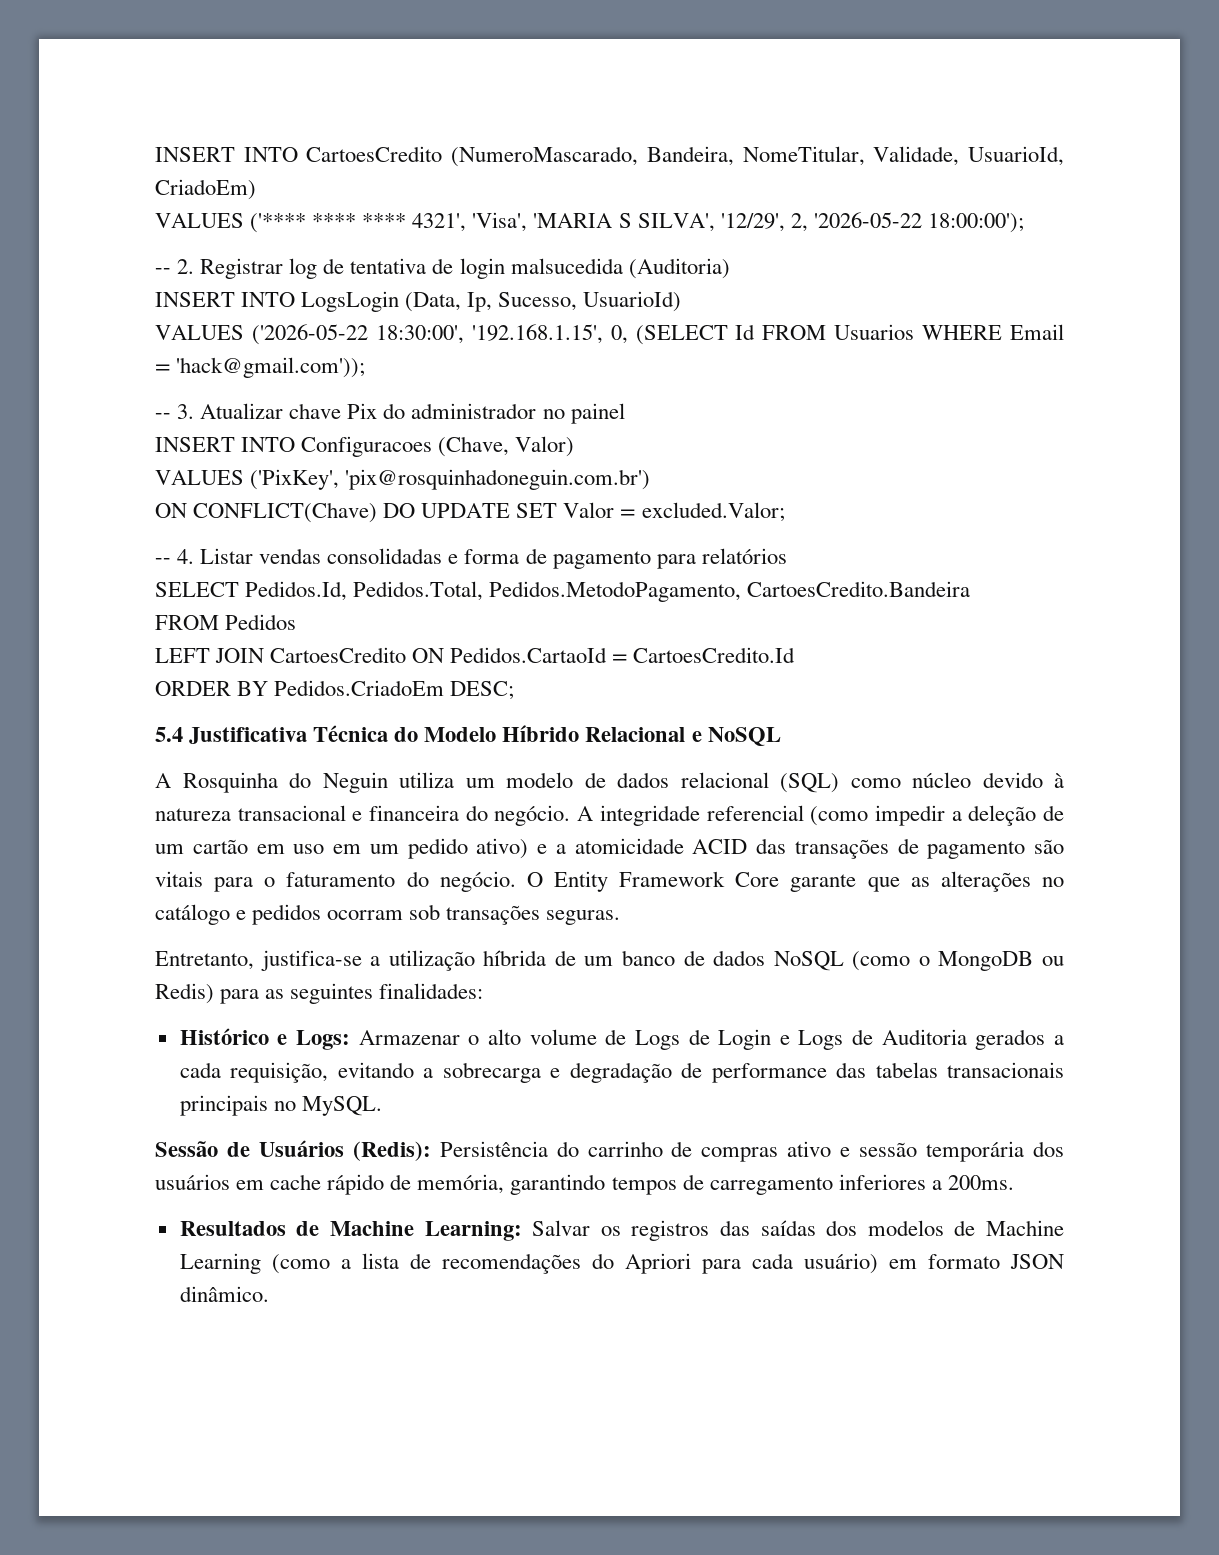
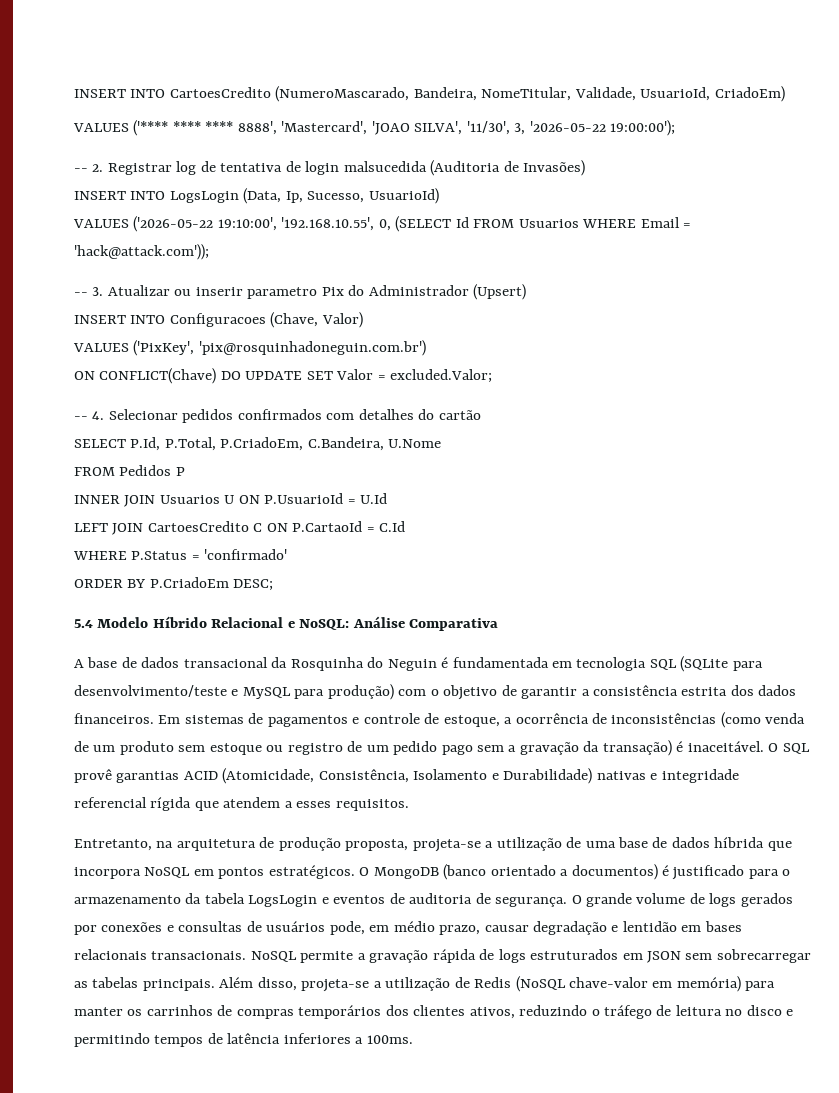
[412,212,1024,233] 4321', 'Visa', 'MARIA S SILVA', '12/29', 2, '2026-05-22 18:00:00'); -> [237,120,676,136] 8888', 'Mastercard', 'JOAO SILVA', '11/30', 3, '2026-05-22 19:00:00');
[628,258,730,279] (Auditoria) -> [430,160,586,176] (Auditoria de Invasões)
[375,324,603,344] 18:30:00', '192.168.1.15', -> [217,217,375,231] 19:10:00', '192.168.10.55',
[176,357,366,378] 'hack@gmail.com')); -> [74,244,209,260] 'hack@attack.com'));
[289,403,625,424] chave Pix do administrador no painel -> [174,284,527,300] ou inserir parametro Pix do Administrador (Upsert)
[200,548,787,569] [155,581,971,602] [155,614,297,630] [155,647,796,663] Listar vendas consolidadas e forma de pagamento para relatórios // SELECT Pedidos.Id, Pedidos.Total, Pedidos.MetodoPagamento, CartoesCredito.Bandeira // FROM Pedidos // LEFT JOIN CartoesCredito ON Pedidos.CartaoId = CartoesCredito.Id -> [108,409,481,423] [74,437,442,451] [74,465,185,476] [74,493,388,507] [74,521,406,535] [73,549,288,560] Selecionar pedidos confirmados com detalhes do cartão // SELECT P.Id, P.Total, P.CriadoEm, C.Bandeira, U.Nome // FROM Pedidos P // INNER JOIN Usuarios U ON P.UsuarioId = U.Id // LEFT JOIN CartoesCredito C ON P.CartaoId = C.Id // WHERE P.Status = 'confirmado'
[274,680,445,696] Pedidos.CriadoEm -> [149,577,229,588] P.CriadoEm
[189,725,419,744] Justificativa Técnica do -> (93, 623) none
[707,727,781,746] [155,772,1064,793] [155,805,1065,826] [155,838,1064,859] [155,871,1064,892] [155,904,621,925] [155,950,1064,971] [155,983,484,1004] [179,1028,1064,1050] [179,1062,1065,1083] [179,1095,382,1116] [155,1140,1064,1162] [155,1174,606,1195] NoSQL // A Rosquinha do Neguin utiliza um modelo de dados relacional (SQL) como núcleo devido à natureza transacional e financeira do negócio. A integridade referencial (como impedir a deleção de um cartão em uso em um pedido ativo) e a atomicidade ACID das transações de pagamento são vitais para o faturamento do negócio. O Entity Framework Core garante que as alterações no catálogo e pedidos ocorram sob transações seguras. // Entretanto, justifica-se a utilização híbrida de um banco de dados NoSQL (como o MongoDB ou Redis) para as seguintes finalidades: // Histórico e Logs: Armazenar o alto volume de Logs de Login e Logs de Auditoria gerados a cada requisição, evitando a sobrecarga e degradação de performance das tabelas transacionais principais no MySQL. // Sessão de Usuários (Redis): Persistência do carrinho de compras ativo e sessão temporária dos usuários em cache rápido de memória, garantindo -> [299,616,499,631] [74,656,763,672] [74,684,797,700] [74,712,806,728] [74,740,810,756] [74,768,739,784] [74,797,409,811] [74,837,792,852] [74,864,791,880] [74,893,793,907] [74,921,742,935] [74,949,811,963] [74,976,776,992] [74,1005,794,1019] [74,1033,150,1047] NoSQL: Análise Comparativa // A base de dados transacional da Rosquinha do Neguin é fundamentada em tecnologia SQL (SQLite para desenvolvimento/teste e MySQL para produção) com o objetivo de garantir a consistência estrita dos dados financeiros. Em sistemas de pagamentos e controle de estoque, a ocorrência de inconsistências (como venda de um produto sem estoque ou registro de um pedido pago sem a gravação da transação) é inaceitável. O SQL provê garantias ACID (Atomicidade, Consistência, Isolamento e Durabilidade) nativas e integridade referencial rígida que atendem a esses requisitos. // Entretanto, na arquitetura de produção proposta, projeta-se a utilização de uma base de dados híbrida que incorpora NoSQL em pontos estratégicos. O MongoDB (banco orientado a documentos) é justificado para o armazenamento da tabela LogsLogin e eventos de auditoria de segurança. O grande volume de logs gerados por conexões e consultas de usuários pode, em médio prazo, causar degradação e lentidão em bases relacionais transacionais. NoSQL permite a gravação rápida de logs estruturados em JSON sem sobrecarregar as tabelas principais. Além disso, projeta-se a utilização de Redis (NoSQL chave-valor em memória) para manter os carrinhos de compras temporários dos clientes ativos, reduzindo o tráfego de leitura no disco e permitindo
[709,1177,833,1195] carregamento -> [227,1033,281,1044] latência
[947,1175,1014,1190] [179,1220,1064,1241] [179,1253,1064,1274] [179,1286,269,1302] 200ms. // Resultados de Machine Learning: Salvar os registros das saídas dos modelos de Machine Learning (como a lista de recomendações do Apriori para cada usuário) em formato JSON dinâmico. -> [366,1035,413,1044] 100ms.

